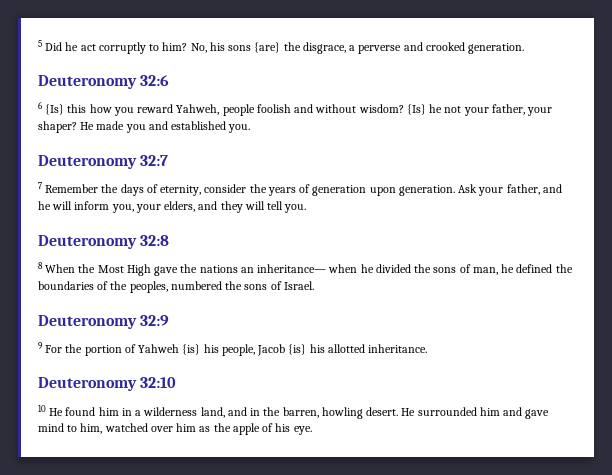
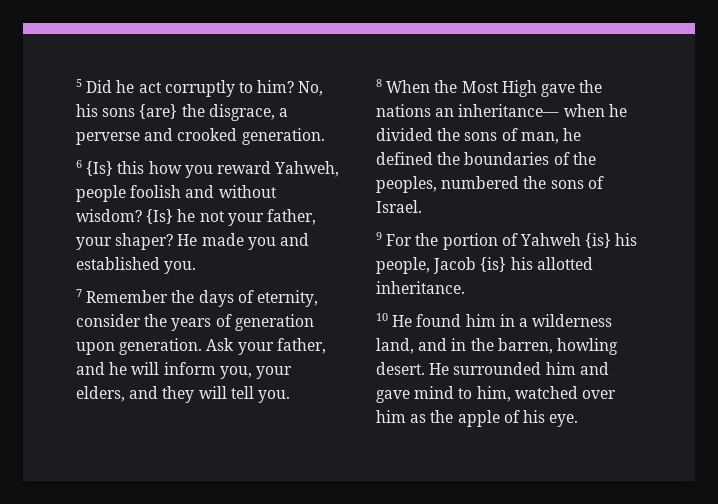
[38,75,170,89] // Deuteronomy 32:6 -> (325, 136) none
[38,155,169,169] // Deuteronomy 32:7 -> (197, 267) none
[38,235,170,249] // Deuteronomy 32:8 -> (290, 396) none
[38,315,170,329] // Deuteronomy 32:9 -> (422, 206) none
[38,377,177,391] // Deuteronomy 32:10 -> (465, 287) none

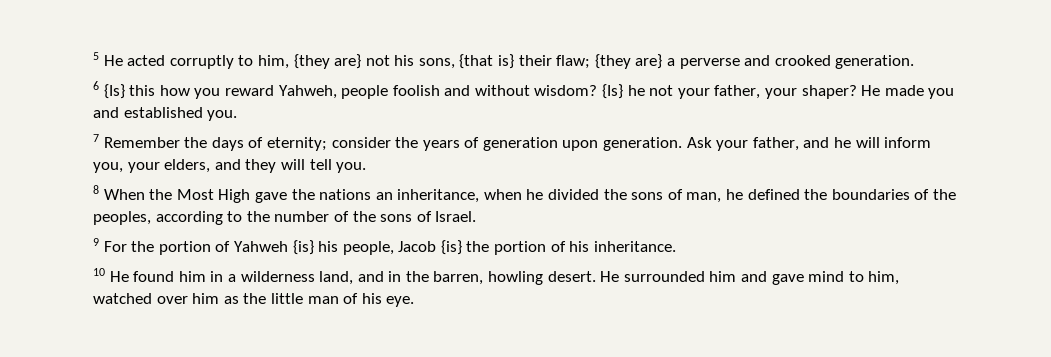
[86,80,324,97] [76,104,275,121] Did he act corruptly to him? No, his sons {are} the disgrace, -> [103,54,663,69] He acted corruptly to him, {they are} not his sons, {that is} their flaw; {they are}
[256,290,318,307] eternity, -> [266,137,327,151] eternity;
[458,104,560,117] inheritance— -> [397,189,480,203] inheritance,
[441,176,520,189] numbered -> [155,211,349,225] according to the number of
[510,257,593,270] his allotted -> [466,241,590,255] the portion of his
[457,410,500,427] apple -> [270,293,339,304] little man

